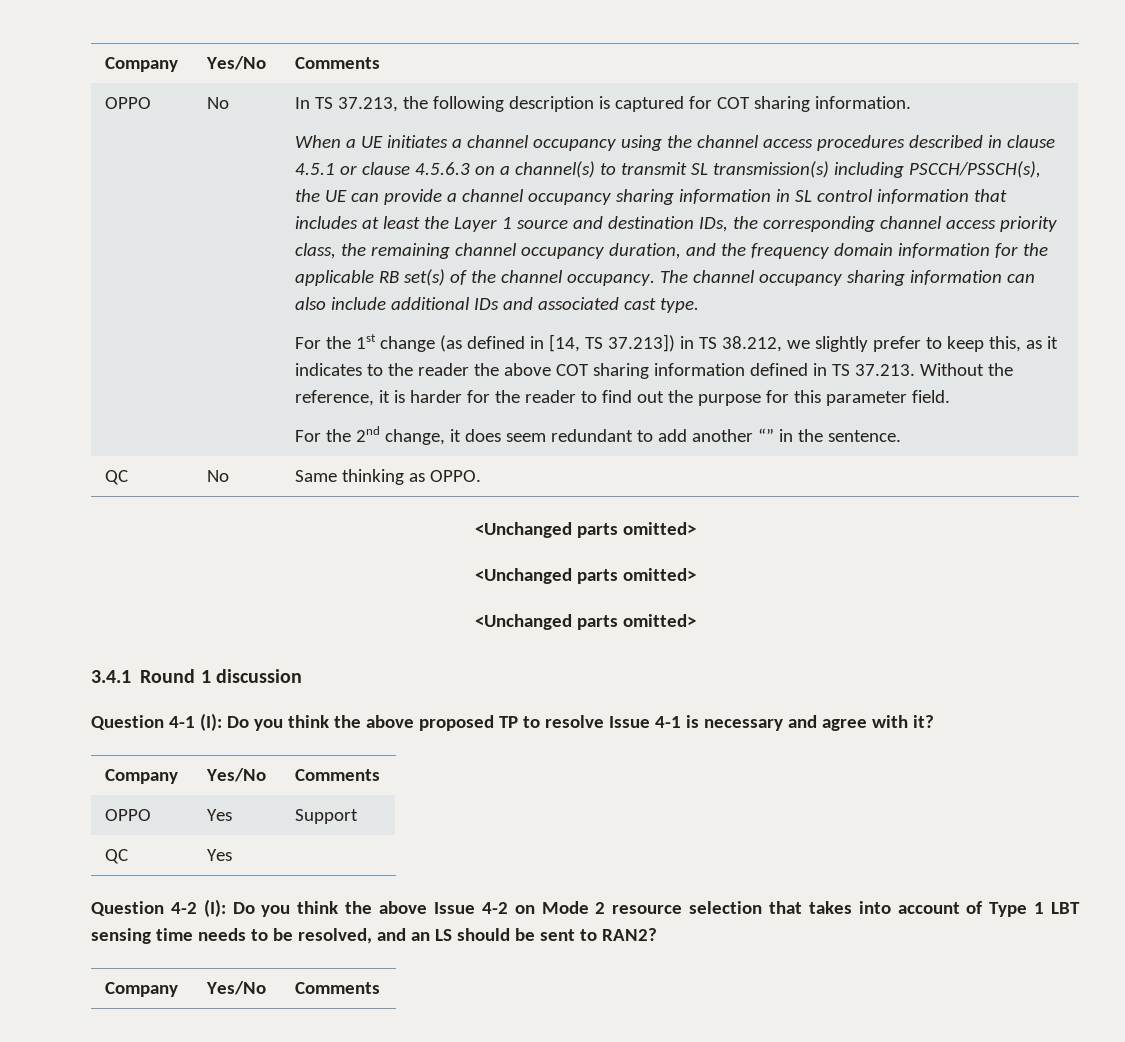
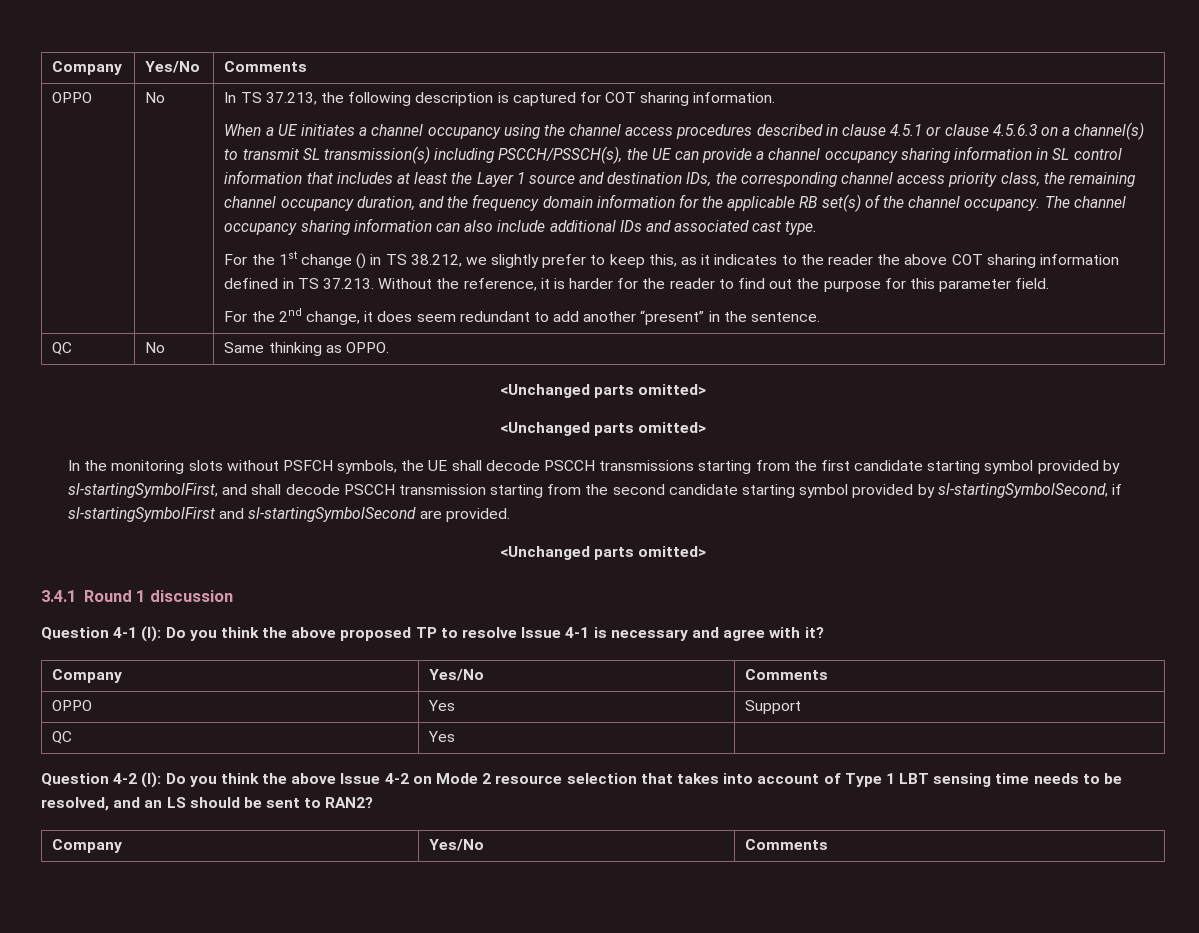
[440,334,676,352] (as defined in [14, TS 37.213]) -> [356,253,367,269] ()
[758,428,775,442] “” -> [640,310,705,325] “present”
(696, 574) none -> [67,460,1120,474] [67,483,1122,498] [67,507,510,522] // In the monitoring slots without PSFCH symbols, the UE shall decode PSCCH transmissions starting from the first candidate starting symbol provided by sl-startingSymbolFirst, and shall decode PSCCH transmission starting from the second candidate starting symbol provided by sl-startingSymbolSecond, if sl-startingSymbolFirst and sl-startingSymbolSecond are provided.

